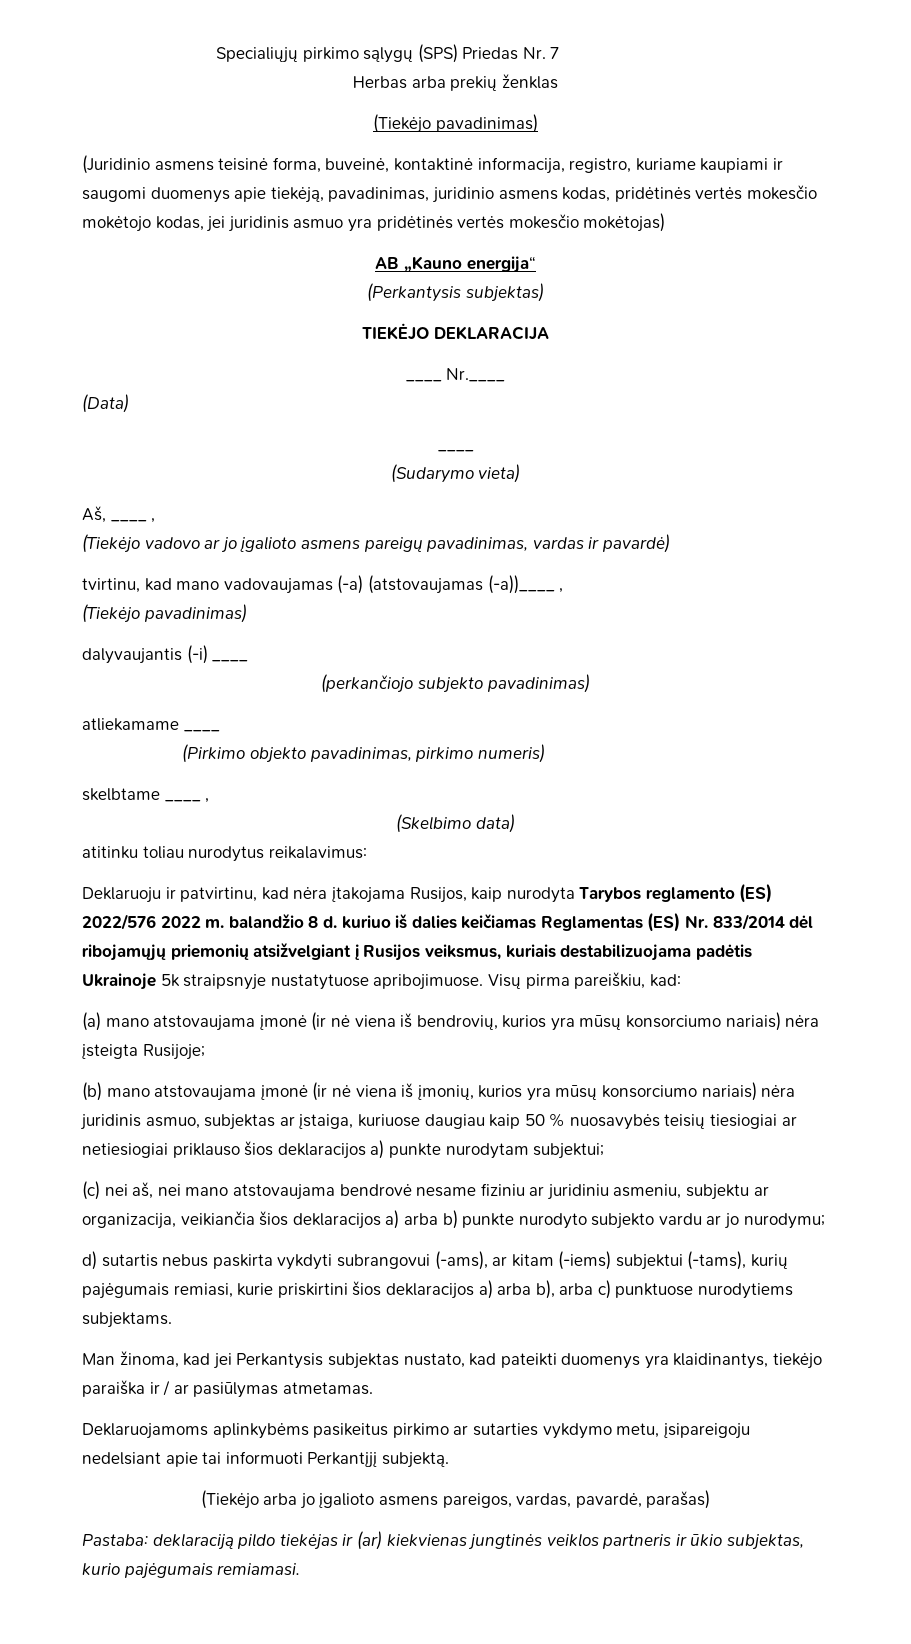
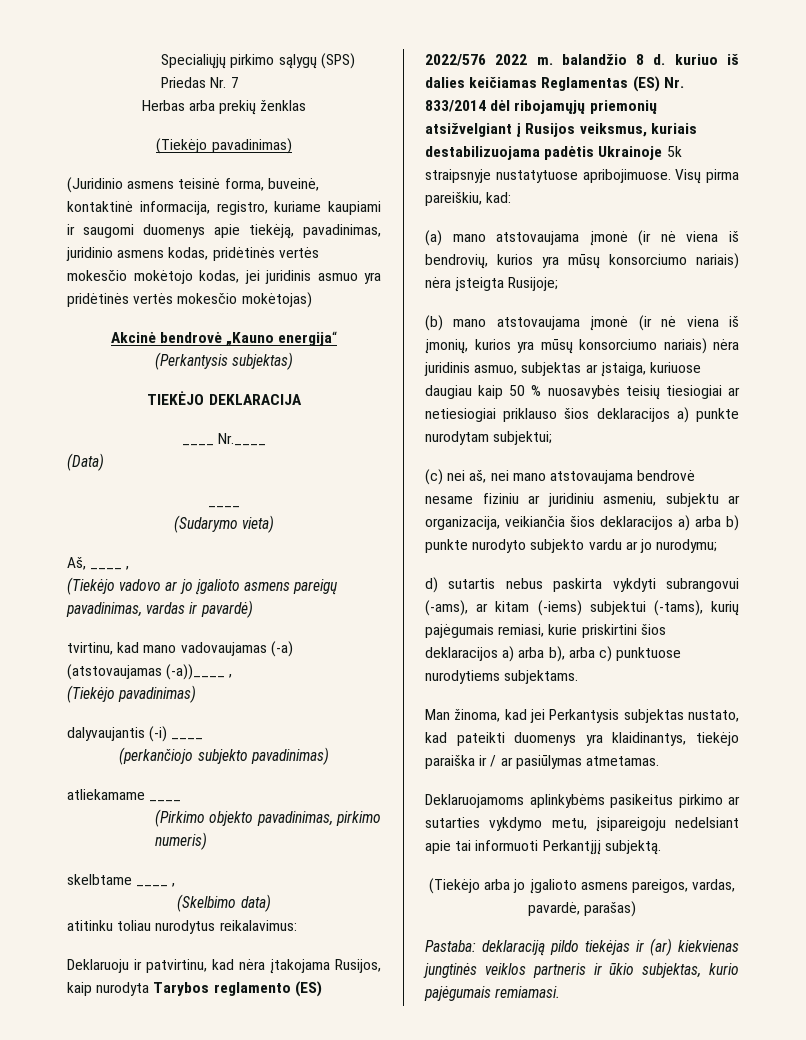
[375,257,400,269] AB -> [110,332,222,343] Akcinė bendrovė

